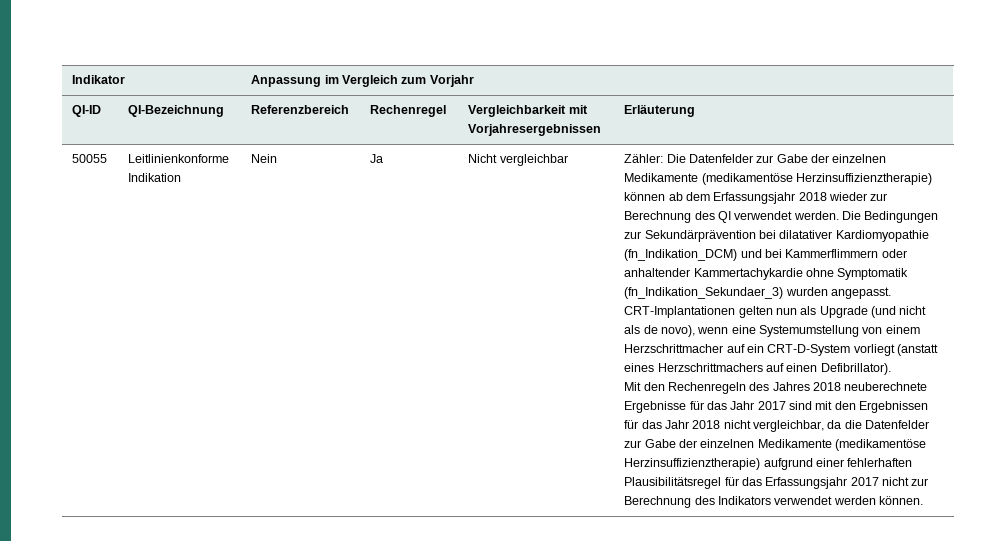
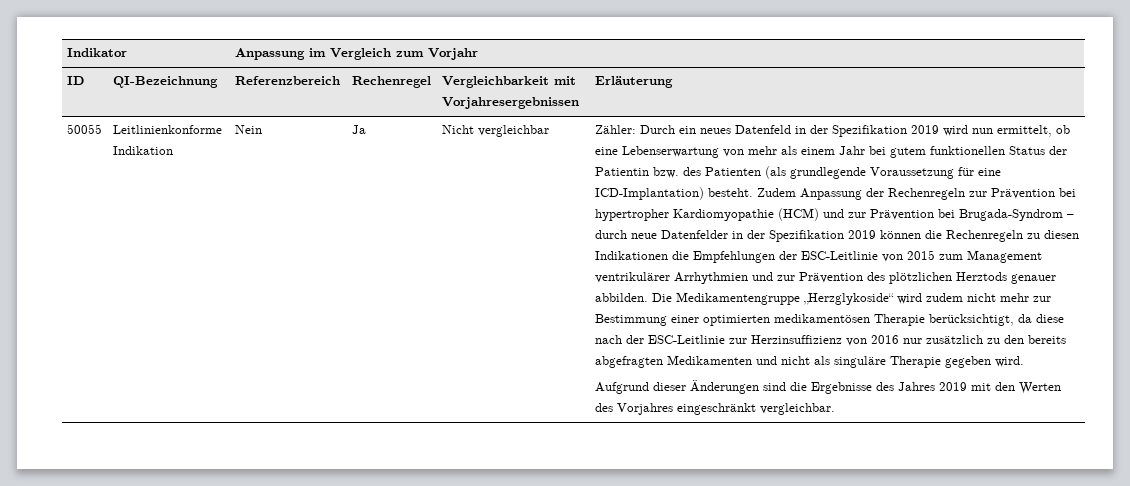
[72,105,102,117] QI-ID -> [67,76,85,85] ID
[666,154,887,163] [624,173,932,185] [624,192,888,204] [624,211,939,223] [624,230,929,242] [624,249,907,261] [624,268,909,280] [624,287,891,299] [624,306,927,318] [624,325,920,337] [624,344,939,356] [624,363,891,375] [624,382,928,394] [624,401,929,413] [624,420,930,432] [624,439,927,451] [624,458,913,470] [624,477,929,489] [624,496,924,508] Die Datenfelder zur Gabe der einzelnen Medikamente (medikamentöse Herzinsuffizienztherapie) können ab dem Erfassungsjahr 2018 wieder zur Berechnung des QI verwendet werden. Die Bedingungen zur Sekundärprävention bei dilatativer Kardiomyopathie (fn_Indikation_DCM) und bei Kammerflimmern oder anhaltender Kammertachykardie ohne Symptomatik (fn_Indikation_Sekundaer_3) wurden angepasst. CRT-Implantationen gelten nun als Upgrade (und nicht als de novo), wenn eine Systemumstellung von einem Herzschrittmacher auf ein CRT-D-System vorliegt (anstatt eines Herzschrittmachers auf einen Defibrillator). // Mit den Rechenregeln des Jahres 2018 neuberechnete Ergebnisse für das Jahr 2017 sind mit den Ergebnissen für das Jahr 2018 nicht vergleichbar, da die Datenfelder zur Gabe der einzelnen Medikamente (medikamentöse Herzinsuffizienztherapie) aufgrund einer fehlerhaften Plausibilitätsregel für das Erfassungsjahr 2017 nicht zur Berechnung des Indikators verwendet werden können. -> [640,125,1071,137] [595,146,1068,158] [595,166,1002,179] [595,187,1077,200] [595,208,1075,221] [595,230,1080,242] [595,250,1043,263] [595,272,1057,284] [595,292,1052,305] [595,314,1065,326] [595,335,1067,346] [595,355,1025,368] [595,380,1062,394] [595,403,836,415] Durch ein neues Datenfeld in der Spezifikation 2019 wird nun ermittelt, ob eine Lebenserwartung von mehr als einem Jahr bei gutem funktionellen Status der Patientin bzw. des Patienten (als grundlegende Voraussetzung für eine ICD-Implantation) besteht. Zudem Anpassung der Rechenregeln zur Prävention bei hypertropher Kardiomyopathie (HCM) und zur Prävention bei Brugada-Syndrom – durch neue Datenfelder in der Spezifikation 2019 können die Rechenregeln zu diesen Indikationen die Empfehlungen der ESC-Leitlinie von 2015 zum Management ventrikulärer Arrhythmien und zur Prävention des plötzlichen Herztods genauer abbilden. Die Medikamentengruppe „Herzglykoside“ wird zudem nicht mehr zur Bestimmung einer optimierten medikamentösen Therapie berücksichtigt, da diese nach der ESC-Leitlinie zur Herzinsuffizienz von 2016 nur zusätzlich zu den bereits abgefragten Medikamenten und nicht als singuläre Therapie gegeben wird. // Aufgrund dieser Änderungen sind die Ergebnisse des Jahres 2019 mit den Werten des Vorjahres eingeschränkt vergleichbar.

